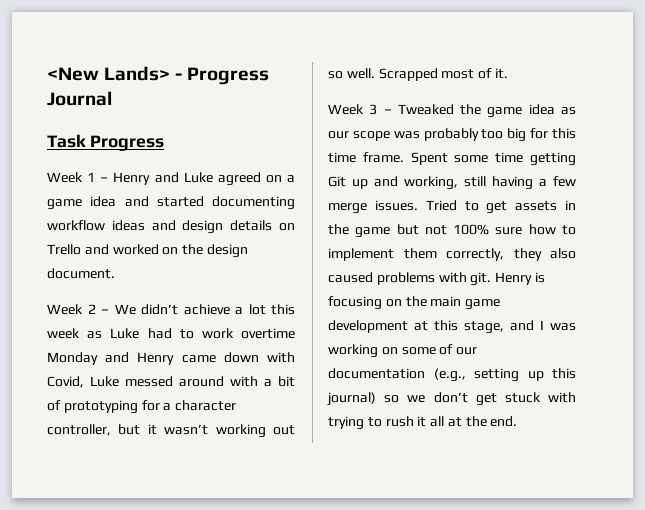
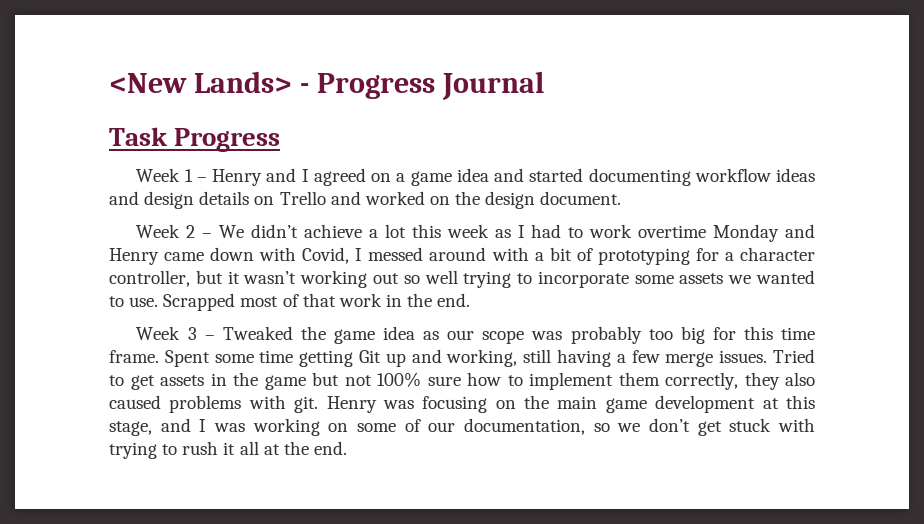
[183,172,213,183] Luke -> [301,169,309,182] I
[110,328,140,339] Luke -> [517,225,525,238] I
[90,376,119,387] Luke -> [355,248,363,261] I
[346,68,508,81] well. Scrapped most of it. -> [424,270,816,288] [109,293,471,311] well trying to incorporate some assets we wanted to use. Scrapped most of that work in the end.
[534,272,545,283] is -> [382,400,414,409] was
[328,368,576,382] [327,392,376,406] documentation (e.g., setting up this journal) -> [464,418,585,435] documentation,

